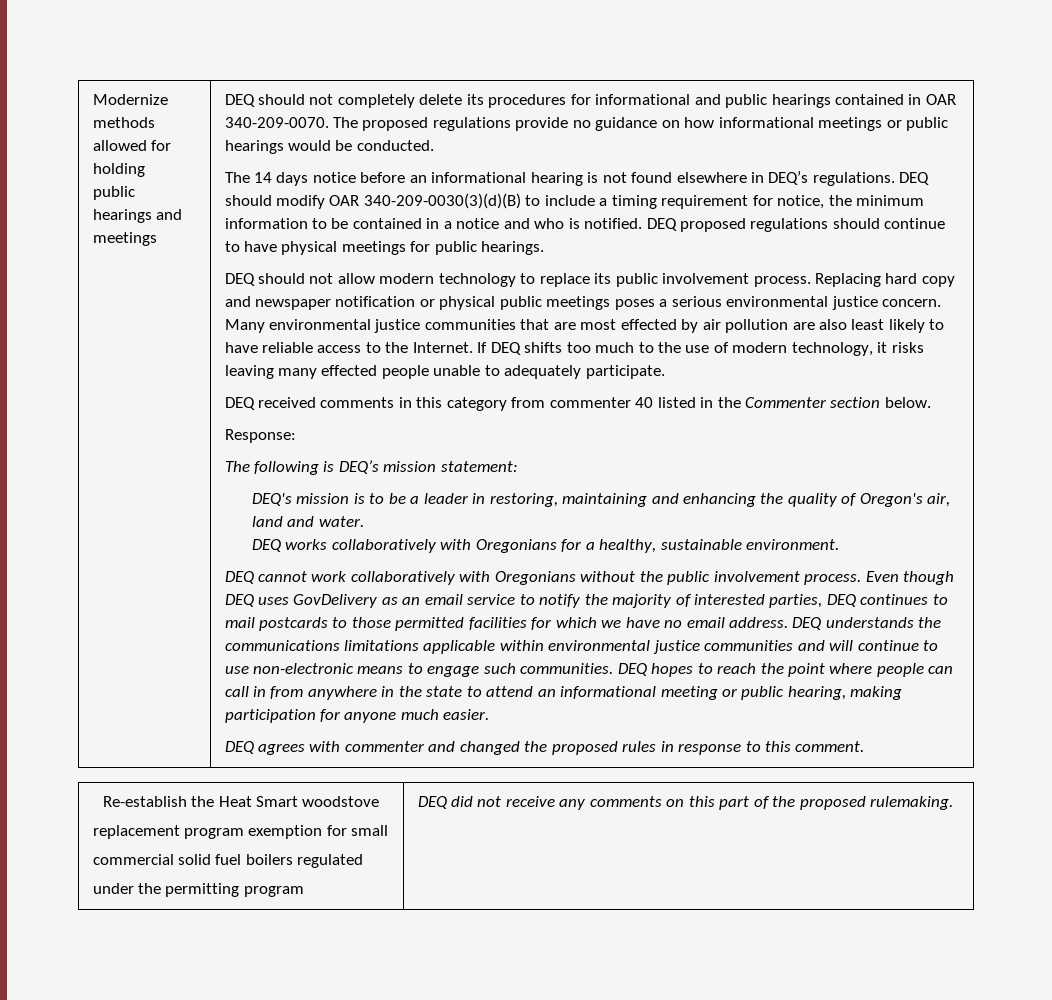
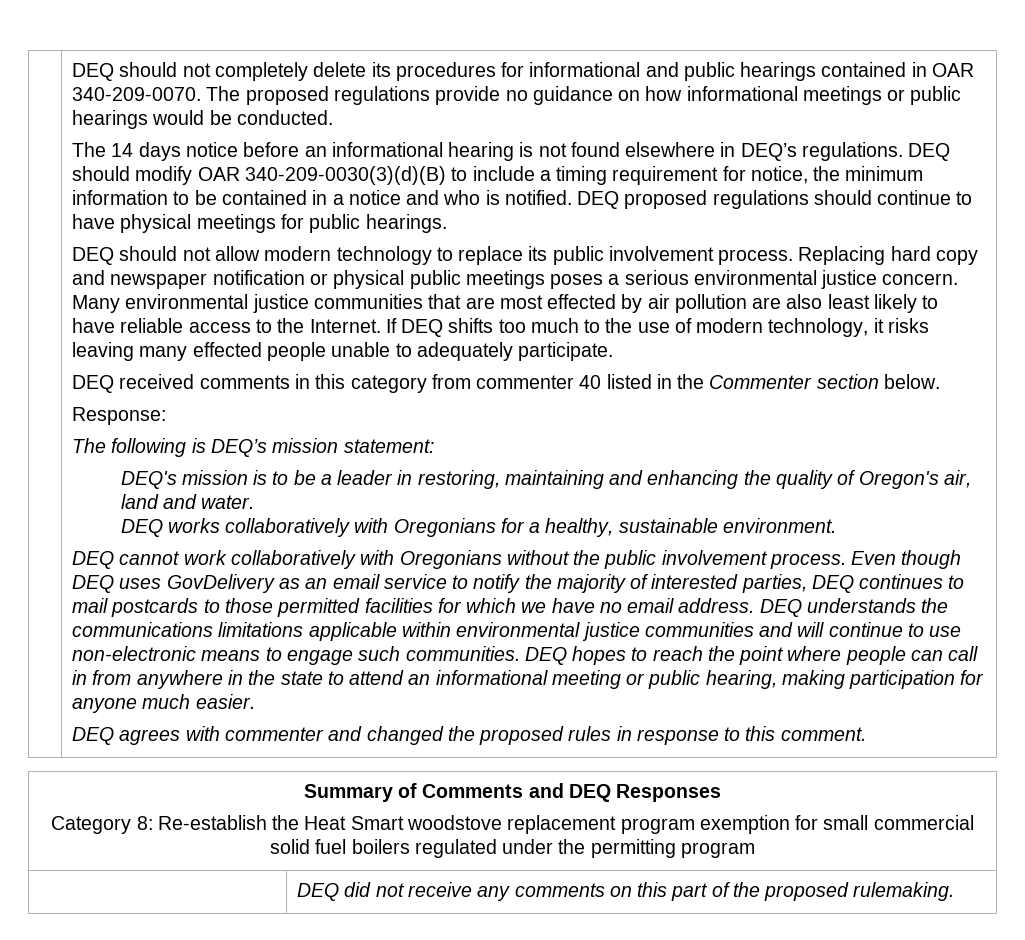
[92,94,168,105] [92,117,155,128] [92,140,171,151] [92,163,145,177] [92,186,135,200] [92,209,182,223] [92,232,157,246] Modernize methods allowed for holding // public hearings and meetings -> (72, 72) none
(865, 746) none -> [303,783,722,802] [51,816,153,834] Summary of Comments and DEQ Responses // Category 8:
(380, 801) // -> (502, 822) none
(389, 830) // -> (869, 822) none
(364, 861) // -> (497, 848) none
(304, 891) none -> (755, 850) //

